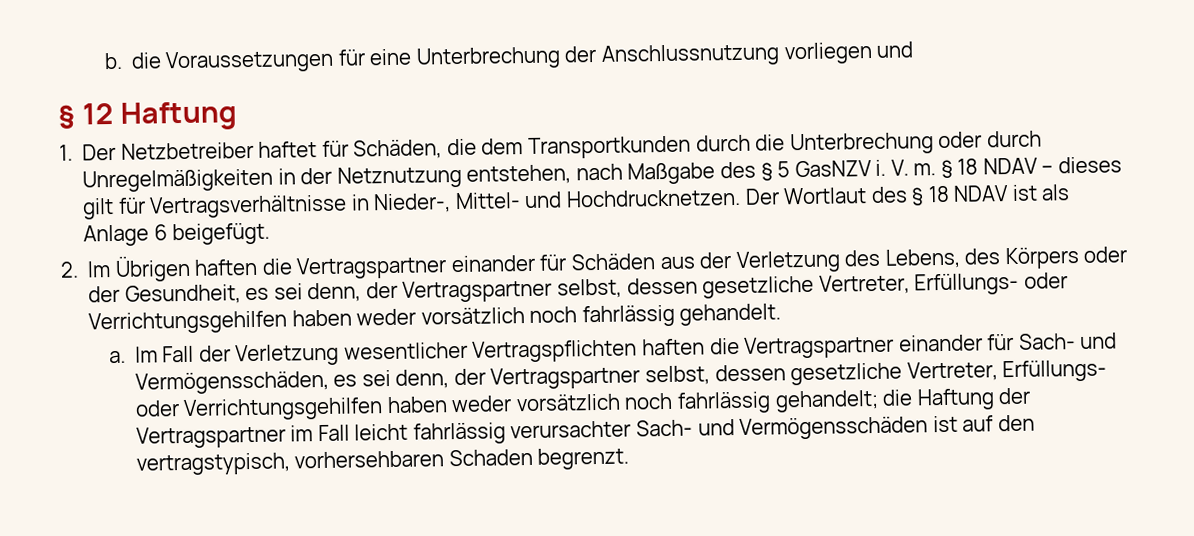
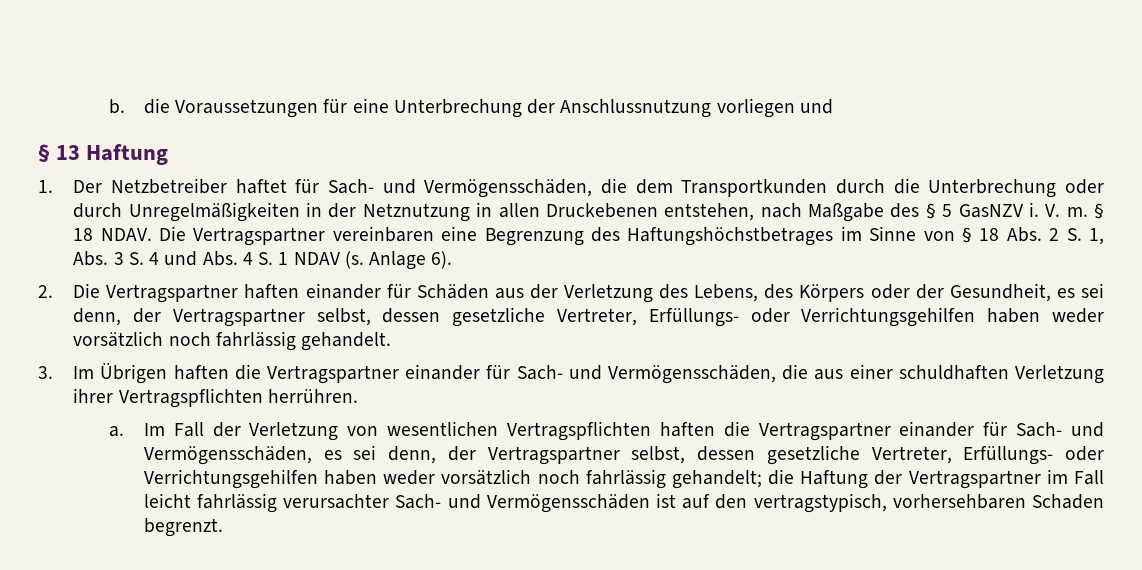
[81,103,113,125] 12 -> [56,145,81,160] 13
[353,139,443,160] Schäden, -> [327,179,593,198] Sach- und Vermögensschäden,
(462, 177) none -> [476,202,658,218] in allen Druckebenen
[982,156,1122,175] [82,184,1071,220] [83,222,271,247] [60,255,448,282] NDAV – dieses gilt für Vertragsverhältnisse in Nieder-, Mittel- und Hochdrucknetzen. Der Wortlaut des § 18 NDAV ist als Anlage 6 beigefügt. // 2. Im Übrigen haften die Vertragspartner -> [100,226,1104,246] [73,251,453,270] [38,283,300,303] NDAV. Die Vertragspartner vereinbaren eine Begrenzung des Haftungshöchstbetrages im Sinne von § 18 Abs. 2 S. 1, Abs. 3 S. 4 und Abs. 4 S. 1 NDAV (s. Anlage 6). // 2. Die Vertragspartner haften
(782, 314) none -> [38,363,1104,384] [73,388,358,408] // 3. Im Übrigen haften die Vertragspartner einander für Sach- und Vermögensschäden, die aus einer schuldhaften Verletzung ihrer Vertragspflichten herrühren.
[343,341,468,360] wesentlicher -> [347,421,499,436] von wesentlichen

